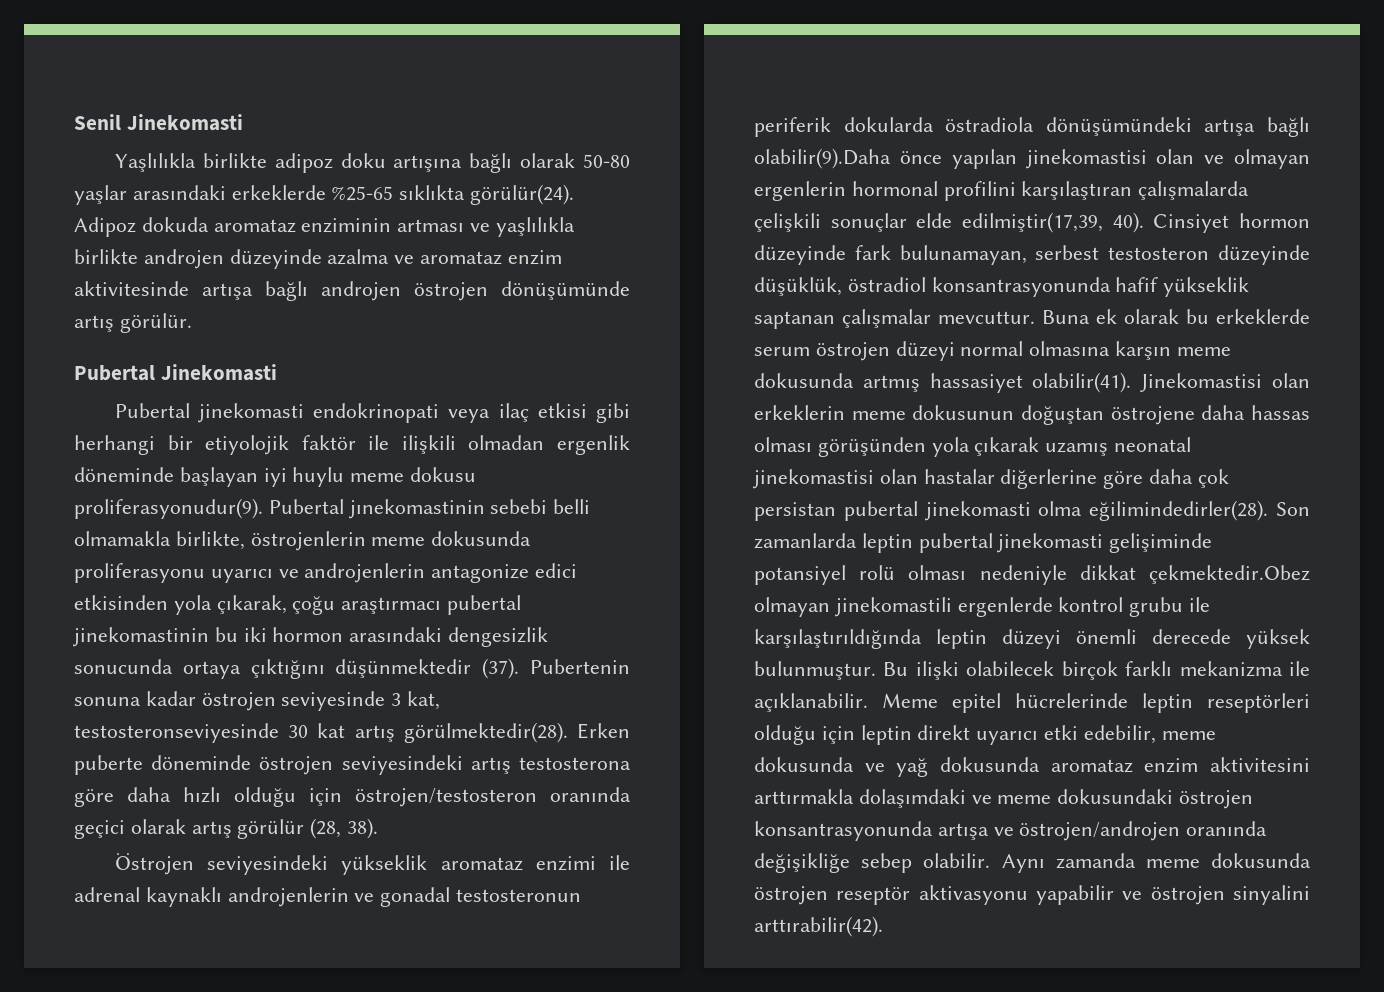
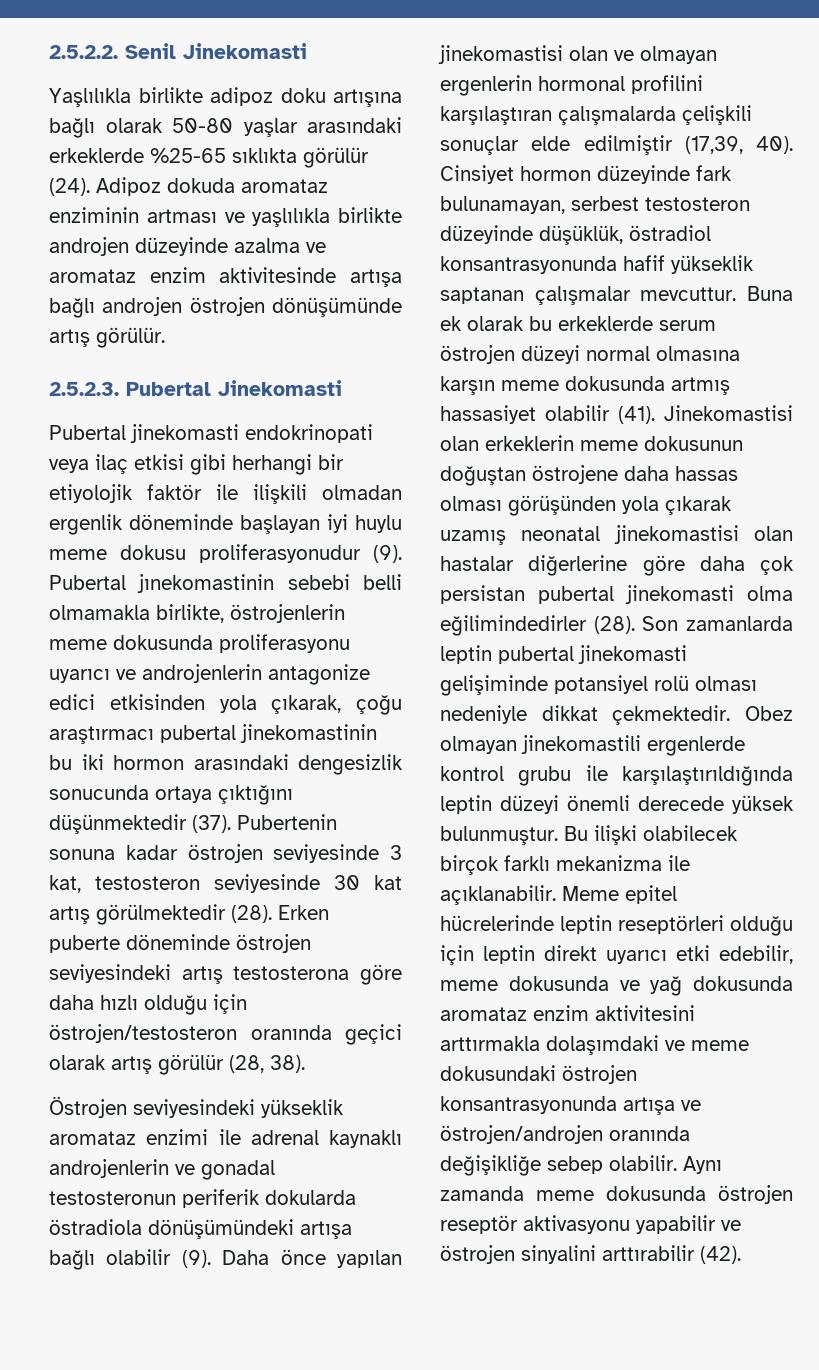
(74, 122) none -> [49,45,118,59] 2.5.2.2.
[470,184,575,205] görülür(24). -> [303,147,369,168] [49,178,90,196] görülür (24).
(192, 323) none -> [49,382,119,396] 2.5.2.3.
[74,498,263,519] proliferasyonudur(9). -> [199,544,402,563] proliferasyonudur (9).
[74,723,279,743] testosteronseviyesinde -> [95,874,320,893] testosteron seviyesinde
[403,722,568,743] görülmektedir(28). -> [96,904,272,925] görülmektedir (28).
[754,148,891,169] olabilir(9).Daha -> [106,1249,270,1268] olabilir (9). Daha
[962,212,1103,233] edilmiştir(17,39, -> [583,135,743,155] edilmiştir (17,39,
[1032,372,1132,393] olabilir(41). -> [545,405,655,424] olabilir (41).
[1089,500,1269,521] eğilimindedirler(28). -> [440,615,635,636] eğilimindedirler (28).
[1149,565,1310,584] çekmektedir.Obez -> [612,705,793,725] çekmektedir. Obez
[754,916,883,937] arttırabilir(42). -> [602,1245,741,1264] arttırabilir (42).

